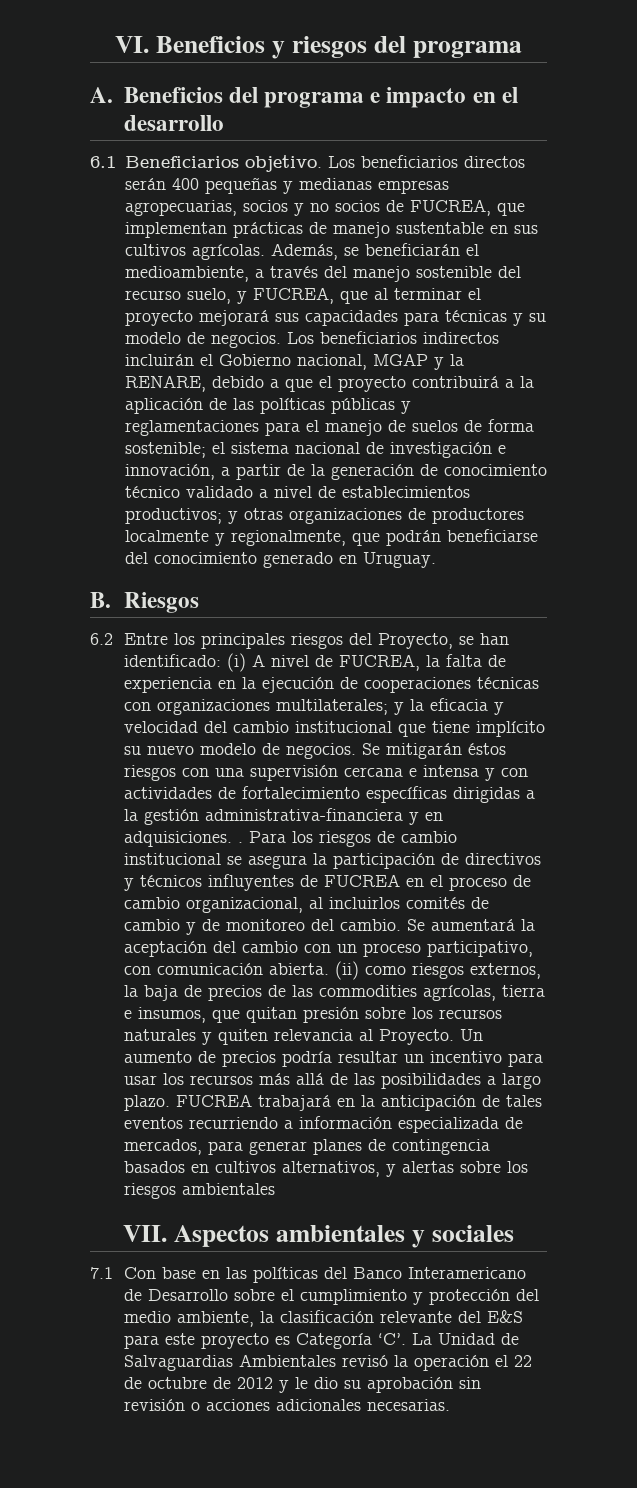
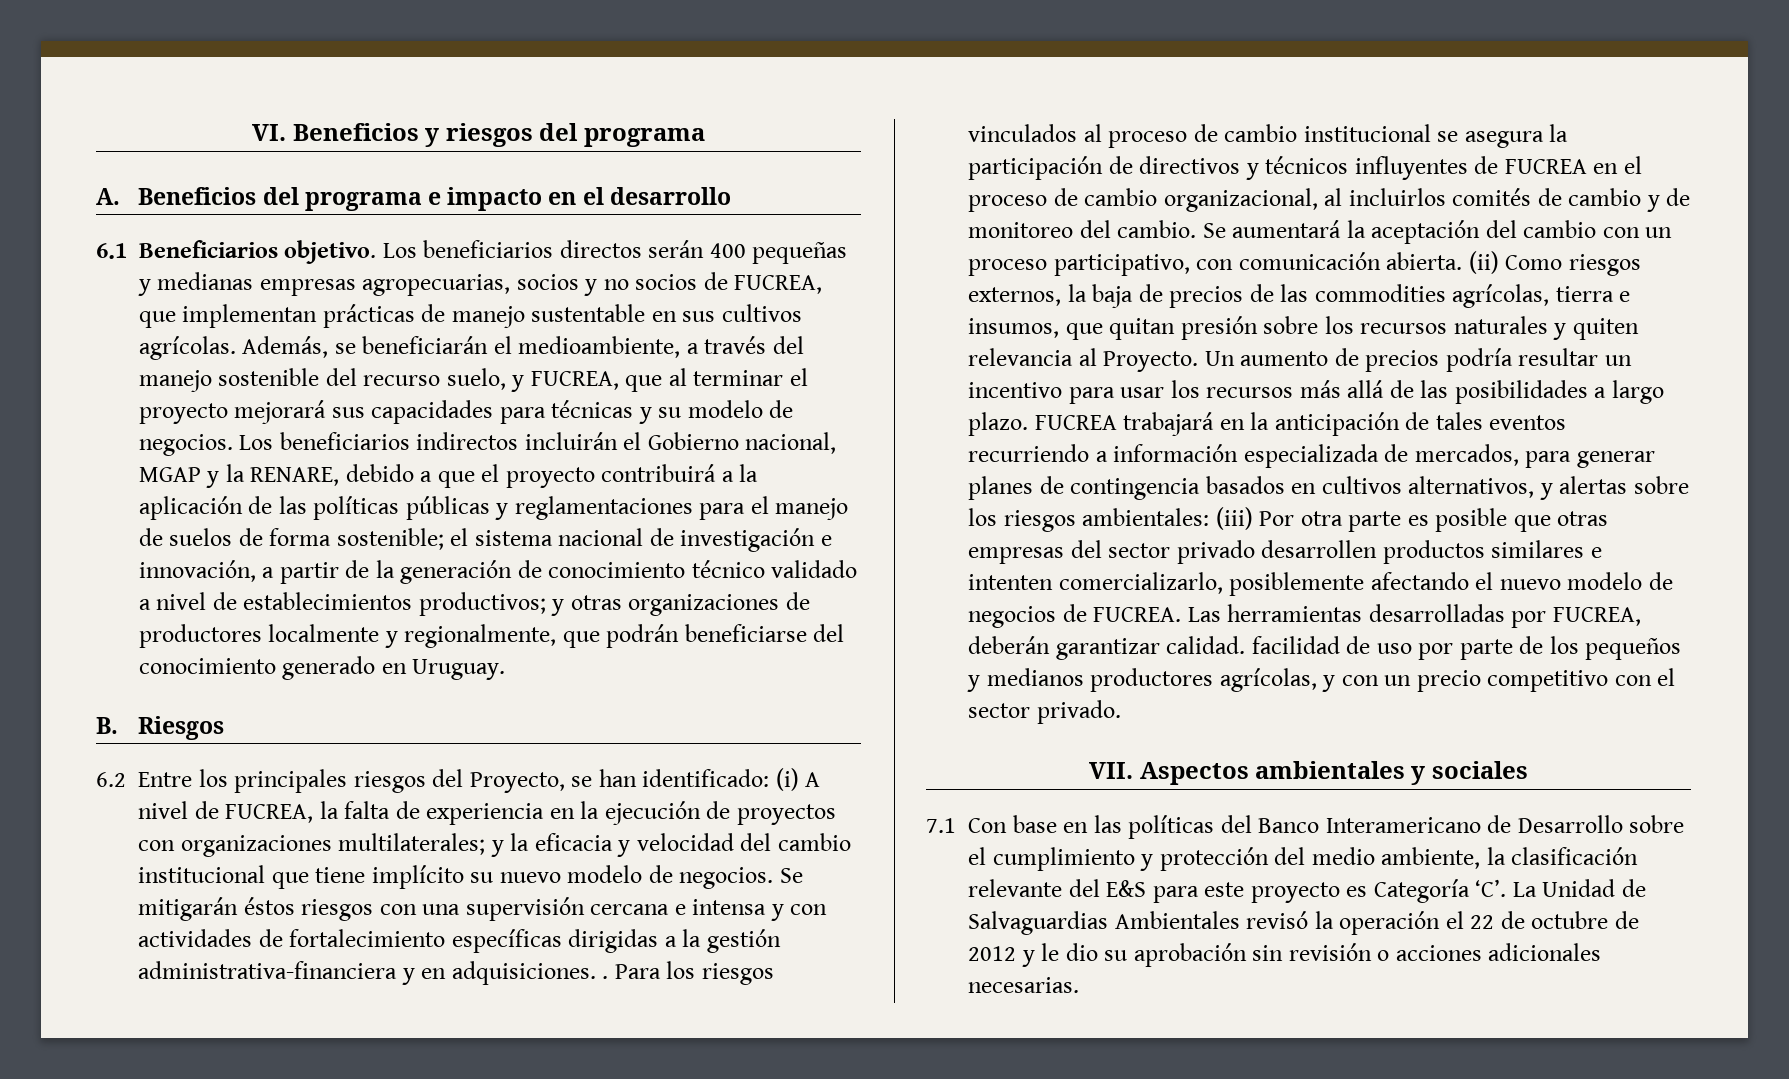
[363,677,539,693] cooperaciones técnicas -> [736,804,836,825] proyectos
(371, 839) none -> [968,124,1188,148] vinculados al proceso
[364,966,406,975] como -> [1505,255,1563,270] Como
[181,1183,275,1195] ambientales -> [1082,507,1609,532] [968,540,1602,564] [968,572,1673,596] [968,604,1641,628] [968,636,1682,660] [967,668,1676,692] [968,700,1121,724] ambientales: (iii) Por otra parte es posible que otras empresas del sector privado desarrollen productos similares e intenten comercializarlo, posiblemente afectando el nuevo modelo de negocios de FUCREA. Las herramientas desarrolladas por FUCREA, deberán garantizar calidad. facilidad de uso por parte de los pequeños y medianos productores agrícolas, y con un precio competitivo con el sector privado.

